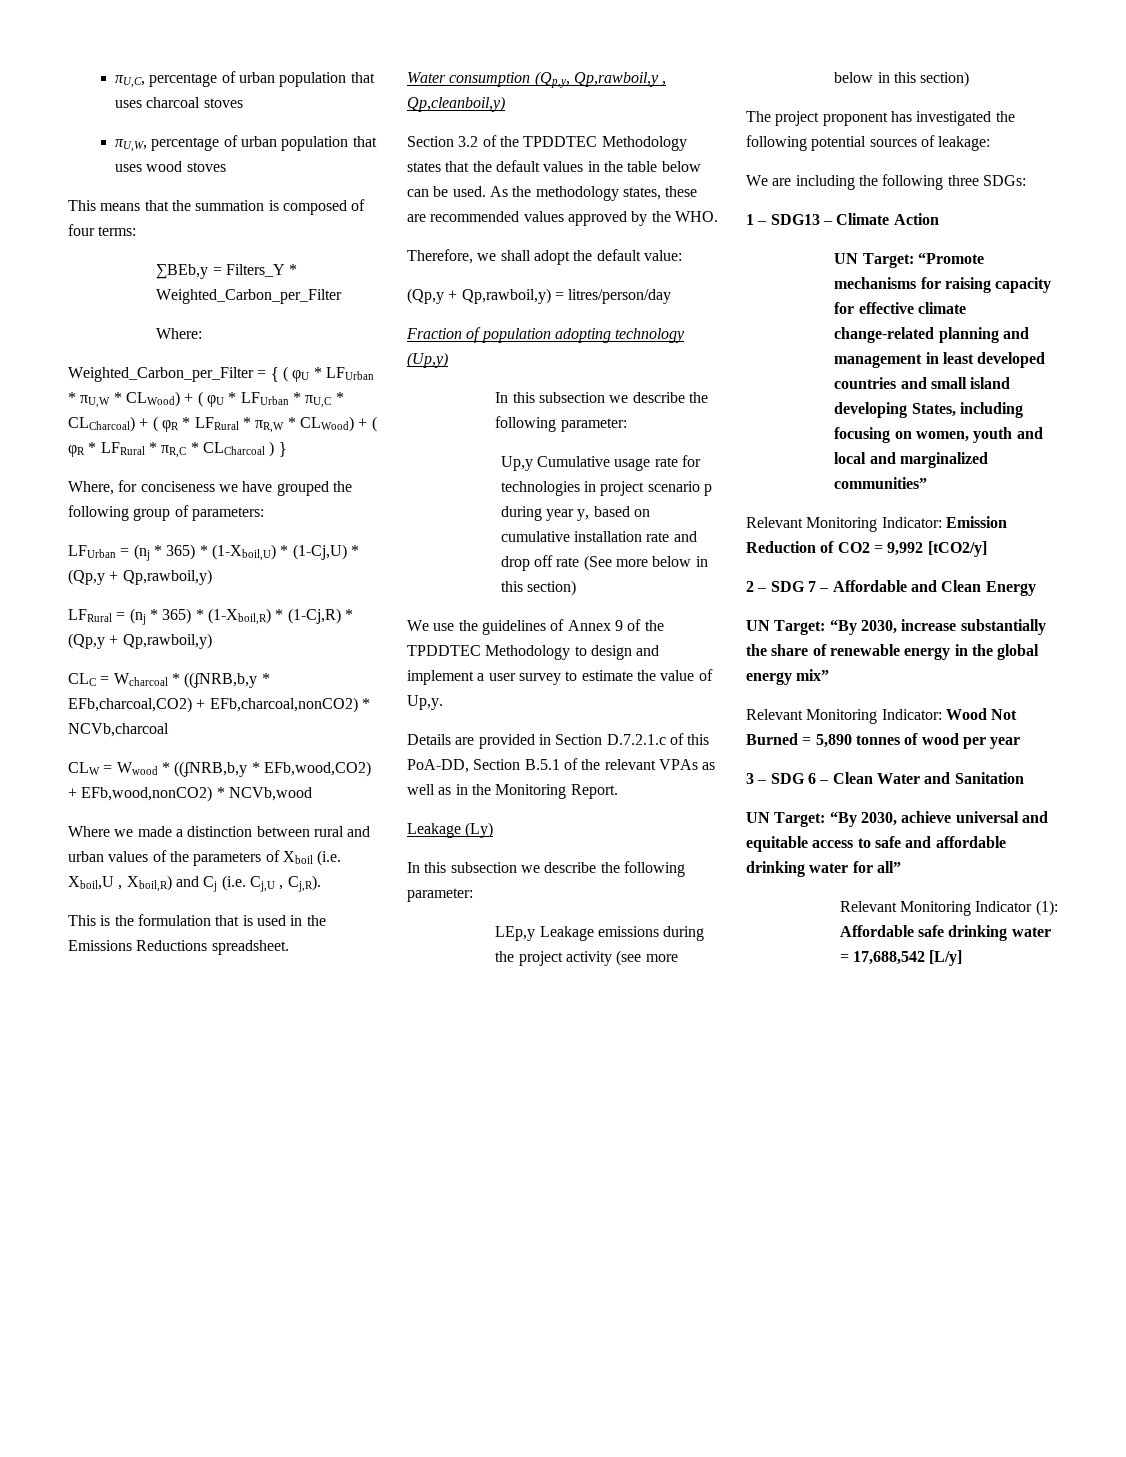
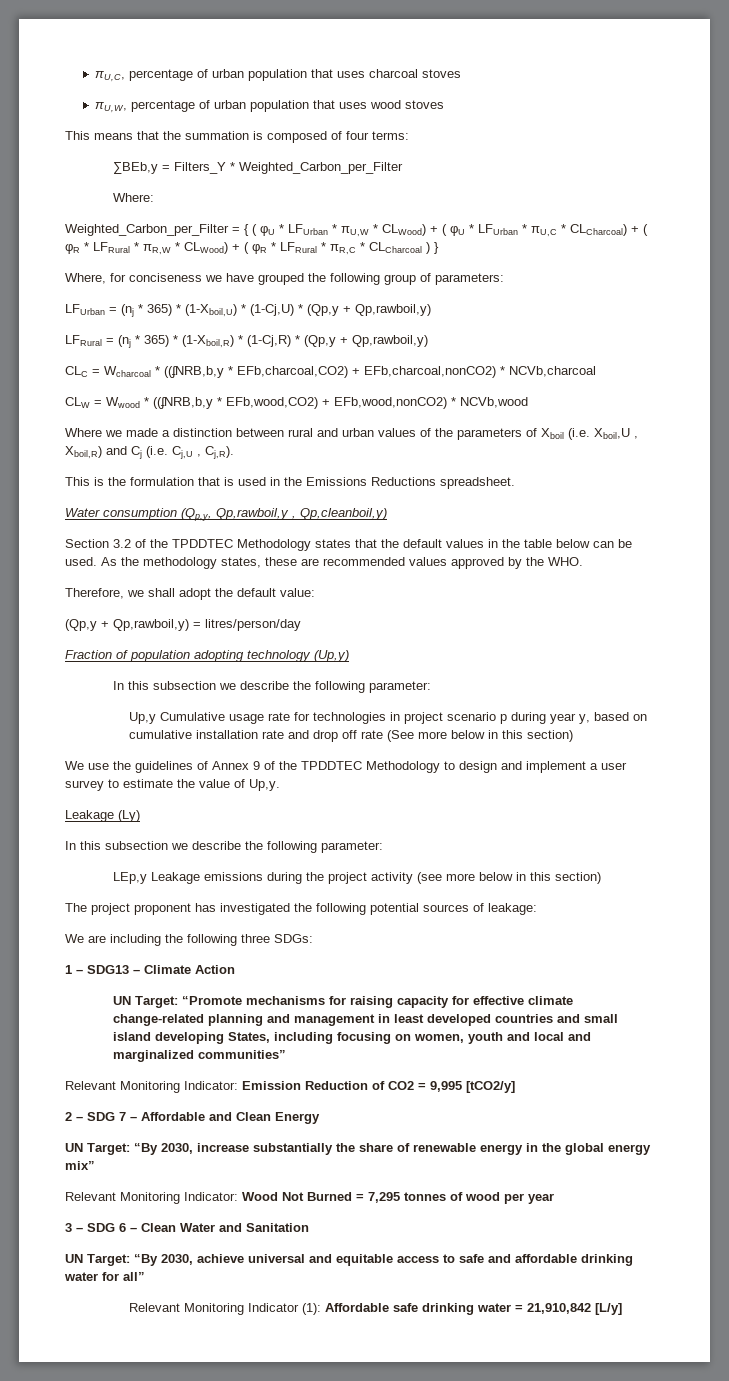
[407,733,710,749] [407,758,716,773] [407,784,618,799] // Details are provided in Section D.7.2.1.c of this PoA-DD, Section B.5.1 of the relevant VPAs as well as in the Monitoring Report. -> (280, 785) none
[887,542,924,556] 9,992 -> [430,1081,462,1092] 9,995
[815,734,852,748] 5,890 -> [368,1192,400,1203] 7,295
[852,951,925,965] 17,688,542 -> [526,1303,591,1314] 21,910,842

